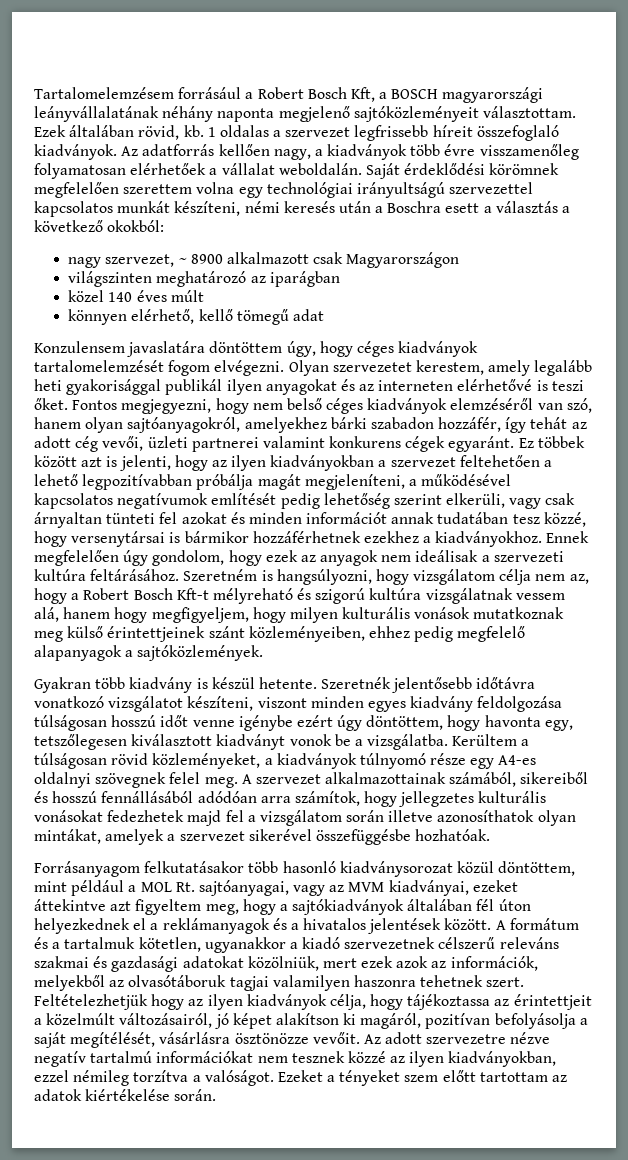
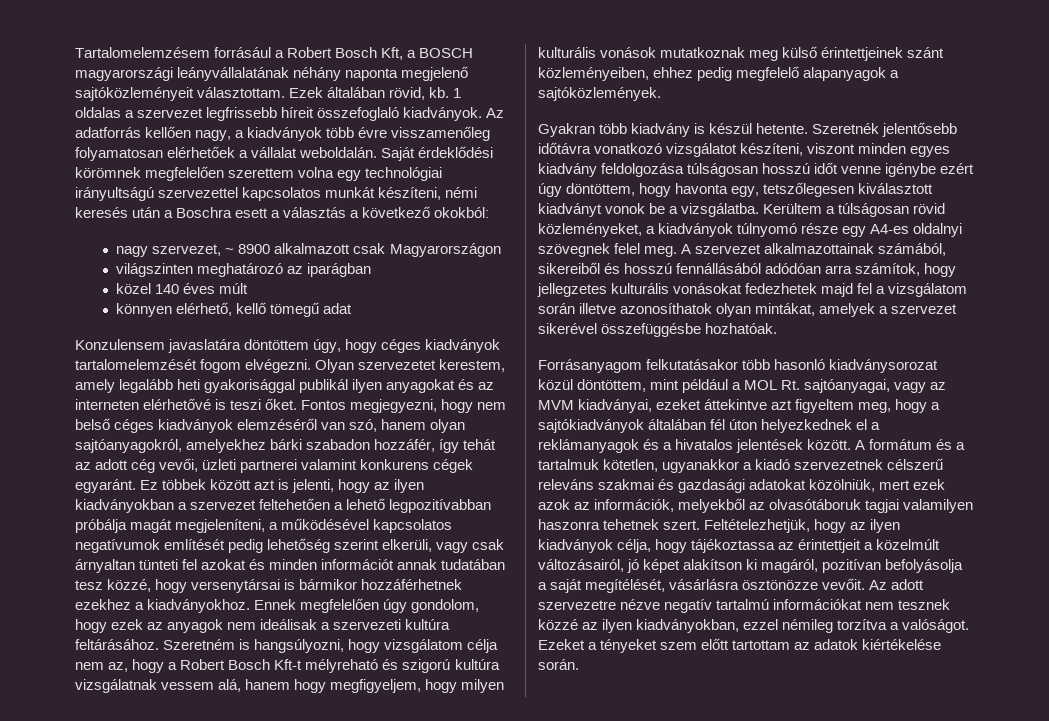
[34,994,148,1010] Feltételezhetjük -> [704,519,811,533] Feltételezhetjük,

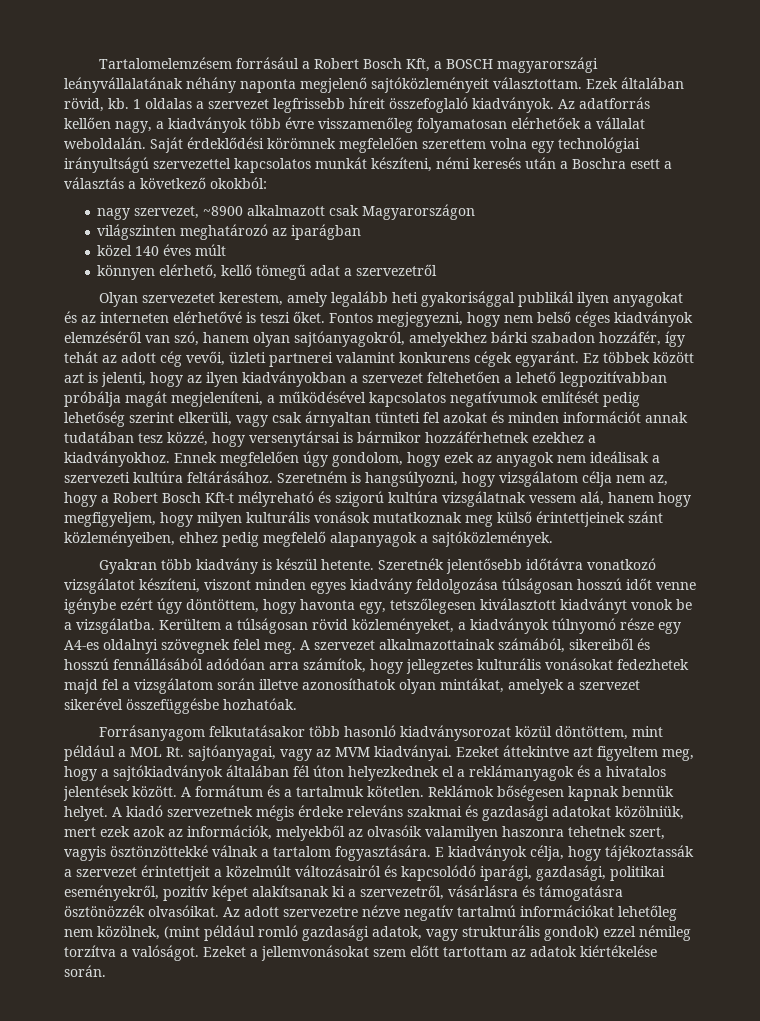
[225,244,271,254] ~ 8900 -> [203,206,244,216] ~8900
[75,339,501,353] [75,359,312,373] // Konzulensem javaslatára döntöttem úgy, hogy céges kiadványok tartalomelemzését fogom elvégezni. -> [344,264,438,276] a szervezetről //
[578,399,702,413] kiadványai, ezeket -> [374,745,499,761] kiadványai. Ezeket
[603,458,944,473] kötetlen, ugyanakkor a kiadó szervezetnek célszerű -> [367,785,674,801] [64,805,343,821] kötetlen. Reklámok bőségesen kapnak bennük helyet. A kiadó szervezetnek mégis érdeke
[769,499,900,513] olvasótáboruk tagjai -> [367,825,422,837] olvasóik
[663,519,901,533] [538,539,941,553] [538,559,964,573] [538,578,866,593] szert. Feltételezhetjük, hogy az ilyen kiadványok célja, hogy tájékoztassa az érintettjeit a közelmúlt változásairól, jó képet alakítson ki magáról, pozitívan befolyásolja a saját megítélését, vásárlásra ösztönözze vevőit. -> [629,827,665,840] [64,845,694,861] [64,865,665,881] [64,885,623,901] [64,905,219,917] szert, vagyis ösztönzöttekké válnak a tartalom fogyasztására. E kiadványok célja, hogy tájékoztassák a szervezet érintettjeit a közelmúlt változásairól és kapcsolódó iparági, gazdasági, politikai eseményekről, pozitív képet alakítsanak ki a szervezetről, vásárlásra és támogatásra ösztönözzék olvasóikat.
[865,599,951,610] [538,619,740,633] nem tesznek közzé az ilyen kiadványokban, -> [618,905,677,921] [64,925,599,941] lehetőleg nem közölnek, (mint például romló gazdasági adatok, vagy strukturális gondok)
[600,639,658,653] tényeket -> [261,945,369,961] jellemvonásokat

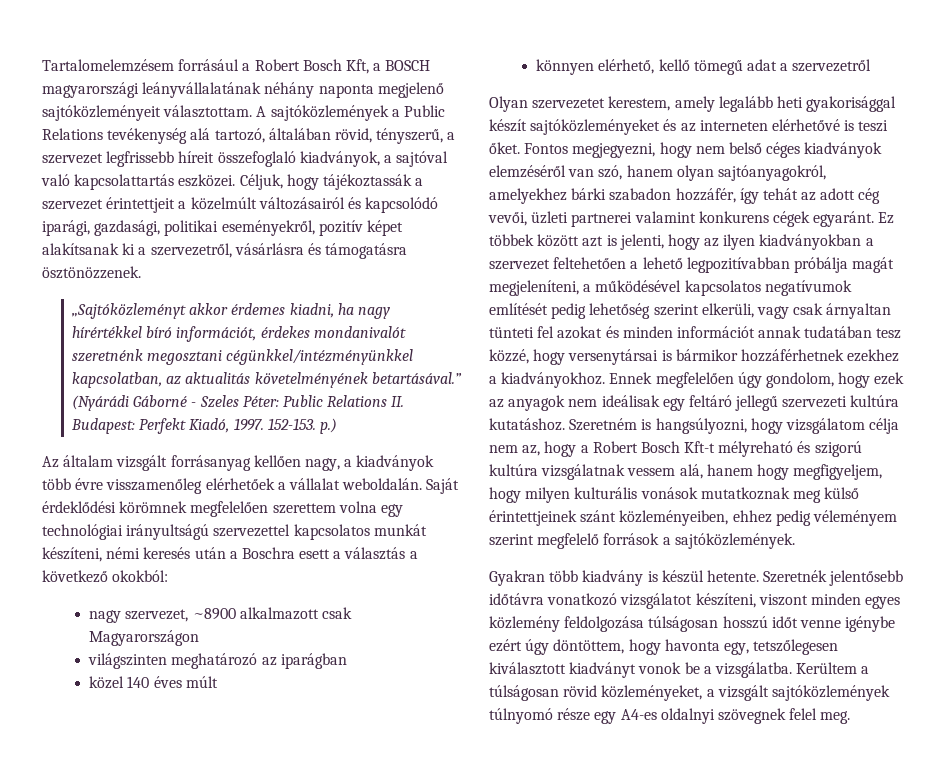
[586,77,684,89] [64,98,192,112] Ezek általában rövid, kb. 1 oldalas -> [256,105,445,121] [42,128,444,144] A sajtóközlemények a Public Relations tevékenység alá tartozó, általában rövid, tényszerű,
[472,97,650,113] kiadványok. Az adatforrás -> [299,151,449,167] [41,174,424,190] [42,197,439,213] [42,220,403,236] [42,243,408,259] [42,266,141,279] [72,303,391,319] [72,326,406,342] [72,349,414,365] [72,372,462,388] [72,395,405,411] [71,418,338,434] [42,455,251,471] kiadványok, a sajtóval való kapcsolattartás eszközei. Céljuk, hogy tájékoztassák a szervezet érintettjeit a közelmúlt változásairól és kapcsolódó iparági, gazdasági, politikai eseményekről, pozitív képet alakítsanak ki a szervezetről, vásárlásra és támogatásra ösztönözzenek. // „Sajtóközleményt akkor érdemes kiadni, ha nagy hírértékkel bíró információt, érdekes mondanivalót szeretnénk megosztani cégünkkel/intézményünkkel kapcsolatban, az aktualitás követelményének betartásával.” (Nyárádi Gáborné - Szeles Péter: Public Relations II. Budapest: Perfekt Kiadó, 1997. 152-153. p.) // Az általam vizsgált forrásanyag
[417,118,507,133] folyamatosan -> (203, 486) none
[517,291,683,307] publikál ilyen anyagokat -> [489,119,661,135] készít sajtóközleményeket
[652,455,660,463] a -> [662,395,779,411] egy feltáró jellegű
[187,471,273,483] feltárásához. -> [489,418,565,431] kutatáshoz.
[263,531,417,547] megfelelő alapanyagok -> [812,510,897,526] [489,533,660,549] véleményem szerint megfelelő források
[350,578,412,594] kiadvány -> [489,616,560,632] közlemény
[470,618,549,634] kiadványok -> [717,685,890,701] vizsgált sajtóközlemények
[300,638,650,653] [64,658,689,674] [64,678,640,694] [64,698,297,714] [98,725,663,741] [64,745,694,761] [64,765,666,781] [63,785,674,801] [64,805,684,821] [64,825,665,841] [64,845,694,861] [64,865,665,881] [64,885,623,901] [64,905,677,921] [64,925,691,941] [64,945,657,961] [64,965,106,977] A szervezet alkalmazottainak számából, sikereiből és hosszú fennállásából adódóan arra számítok, hogy jellegzetes kulturális vonásokat fedezhetek majd fel a vizsgálatom során illetve azonosíthatok olyan mintákat, amelyek a szervezet sikerével összefüggésbe hozhatóak. // Forrásanyagom felkutatásakor több hasonló kiadványsorozat közül döntöttem, mint például a MOL Rt. sajtóanyagai, vagy az MVM kiadványai. Ezeket áttekintve azt figyeltem meg, hogy a sajtókiadványok általában fél úton helyezkednek el a reklámanyagok és a hivatalos jelentések között. A formátum és a tartalmuk kötetlen. Reklámok bőségesen kapnak bennük helyet. A kiadó szervezetnek mégis érdeke releváns szakmai és gazdasági adatokat közölniük, mert ezek azok az információk, melyekből az olvasóik valamilyen haszonra tehetnek szert, vagyis ösztönzöttekké válnak a tartalom fogyasztására. E kiadványok célja, hogy tájékoztassák a szervezet érintettjeit a közelmúlt változásairól és kapcsolódó iparági, gazdasági, politikai eseményekről, pozitív képet alakítsanak ki a szervezetről, vásárlásra és támogatásra ösztönözzék olvasóikat. Az adott szervezetre nézve negatív tartalmú információkat lehetőleg nem közölnek, (mint például romló gazdasági adatok, vagy strukturális gondok) ezzel némileg torzítva a valóságot. Ezeket a jellemvonásokat szem előtt tartottam az adatok kiértékelése során. -> (851, 717) none

